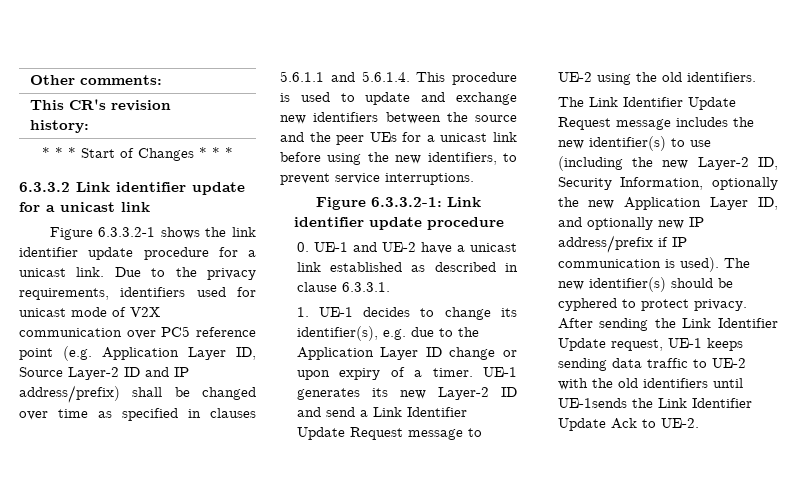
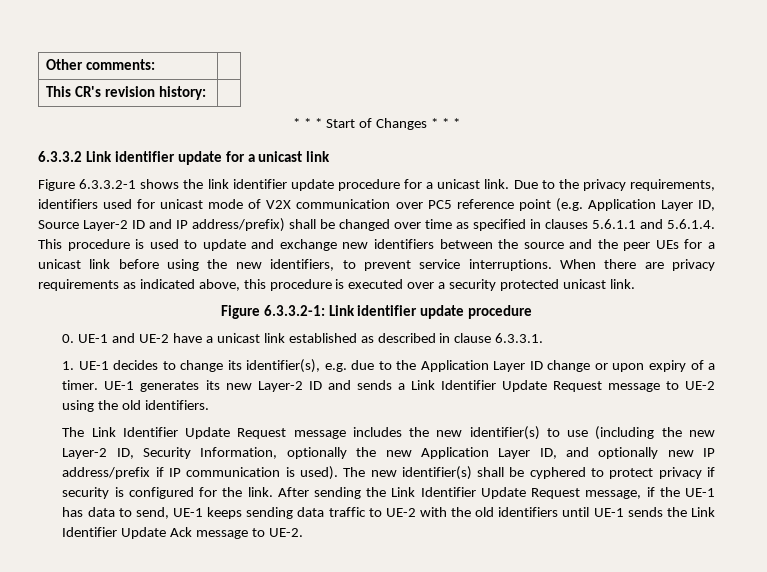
(474, 179) none -> [559,259,716,271] [38,279,635,291] When there are privacy requirements as indicated above, this procedure is executed over a security protected unicast link.
[325,407,355,417] send -> [356,380,392,390] sends
[670,278,713,288] should -> [477,467,505,477] shall
[693,299,747,311] privacy. -> [658,467,716,479] [62,487,273,499] privacy if security is configured for the link.
[610,339,663,351] request, -> [531,487,715,499] [62,507,169,519] Request message, if the UE-1 has data to send,
[557,398,627,408] UE-1sends -> [593,507,663,517] UE-1 sends
(637, 423) none -> [196,530,249,539] message

